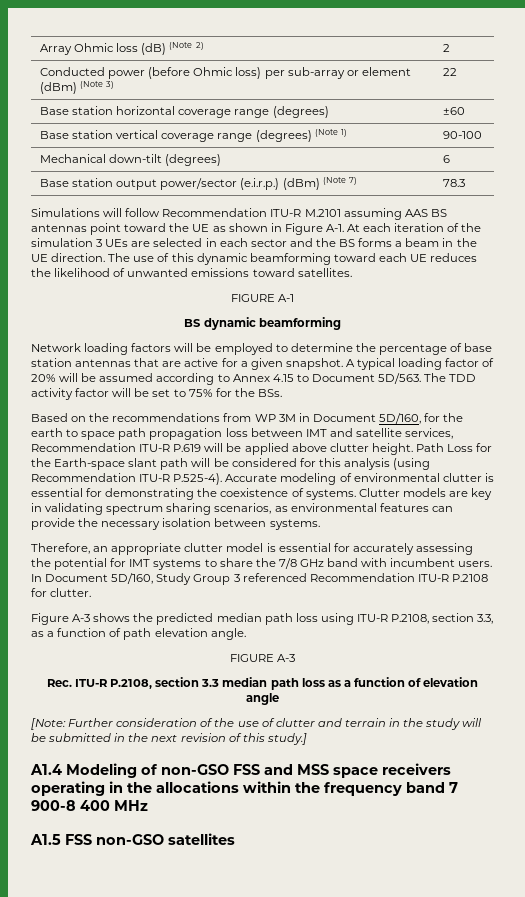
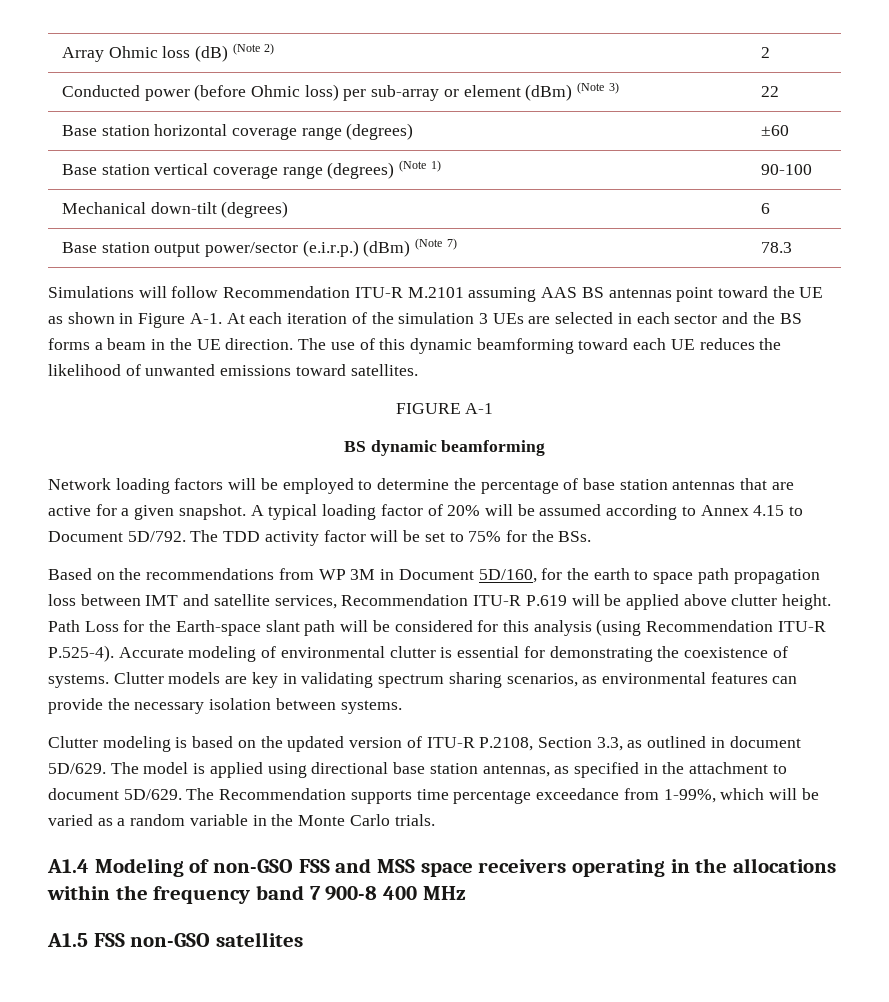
[378,373,422,384] 5D/563. -> [127,531,186,542] 5D/792.
[31,543,473,555] [31,558,493,570] [31,573,488,585] [31,588,92,597] [31,613,494,625] [31,628,246,640] [229,654,296,662] [46,677,479,690] [246,693,279,705] [31,718,483,730] [31,733,307,745] Therefore, an appropriate clutter model is essential for accurately assessing the potential for IMT systems to share the 7/8 GHz band with incumbent users. In Document 5D/160, Study Group 3 referenced Recommendation ITU-R P.2108 for clutter. // Figure A-3 shows the predicted median path loss using ITU-R P.2108, section 3.3, as a function of path elevation angle. // FIGURE A-3 // Rec. ITU-R P.2108, section 3.3 median path loss as a function of elevation angle // [Note: Further consideration of the use of clutter and terrain in the study will be submitted in the next revision of this study.] -> [48,736,801,752] [48,762,787,778] [48,788,819,804] [48,814,435,826] Clutter modeling is based on the updated version of ITU-R P.2108, Section 3.3, as outlined in document 5D/629. The model is applied using directional base station antennas, as specified in the attachment to document 5D/629. The Recommendation supports time percentage exceedance from 1-99%, which will be varied as a random variable in the Monte Carlo trials.

